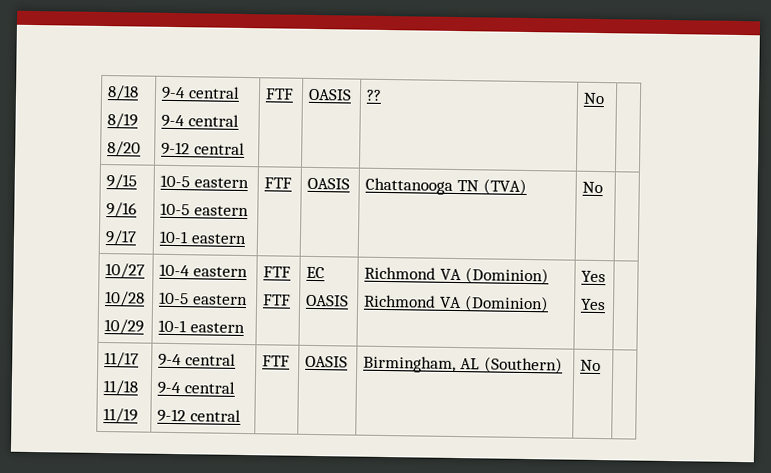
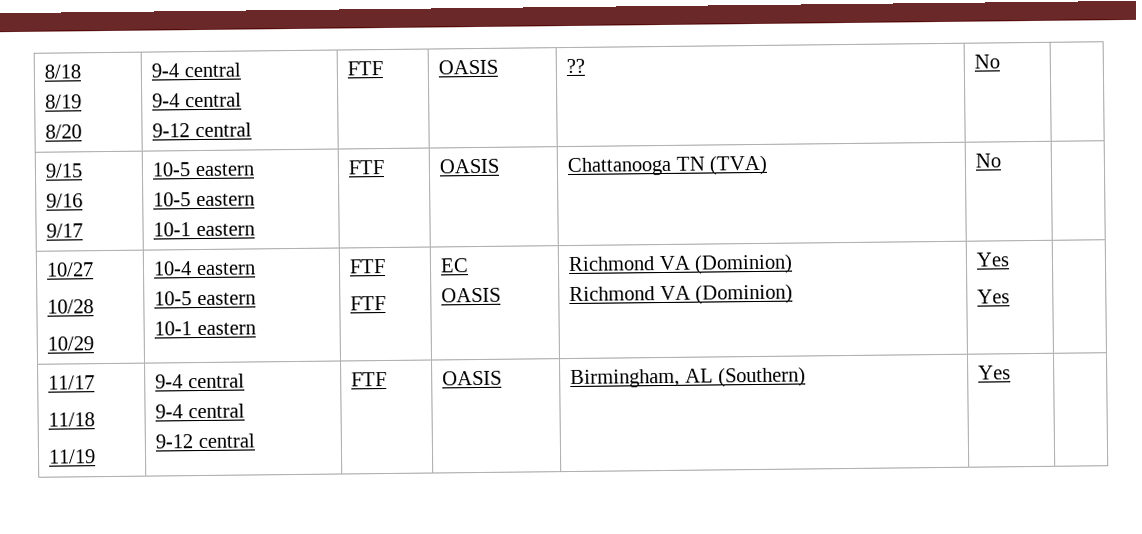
[580,359,602,372] No -> [978,365,1012,380] Yes

